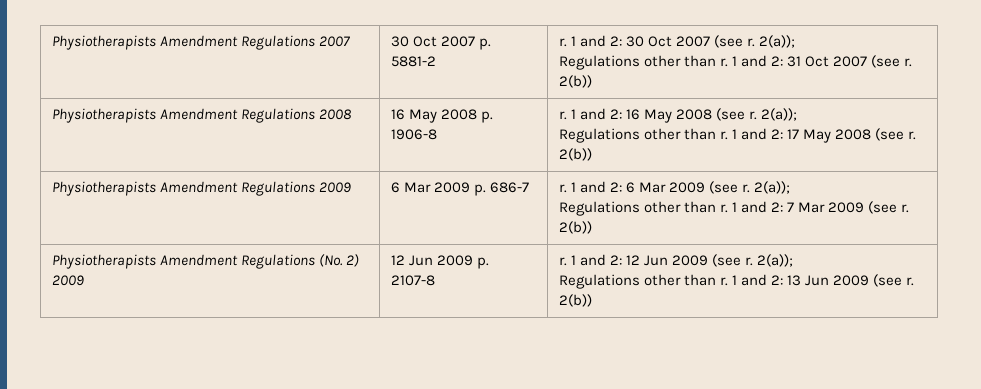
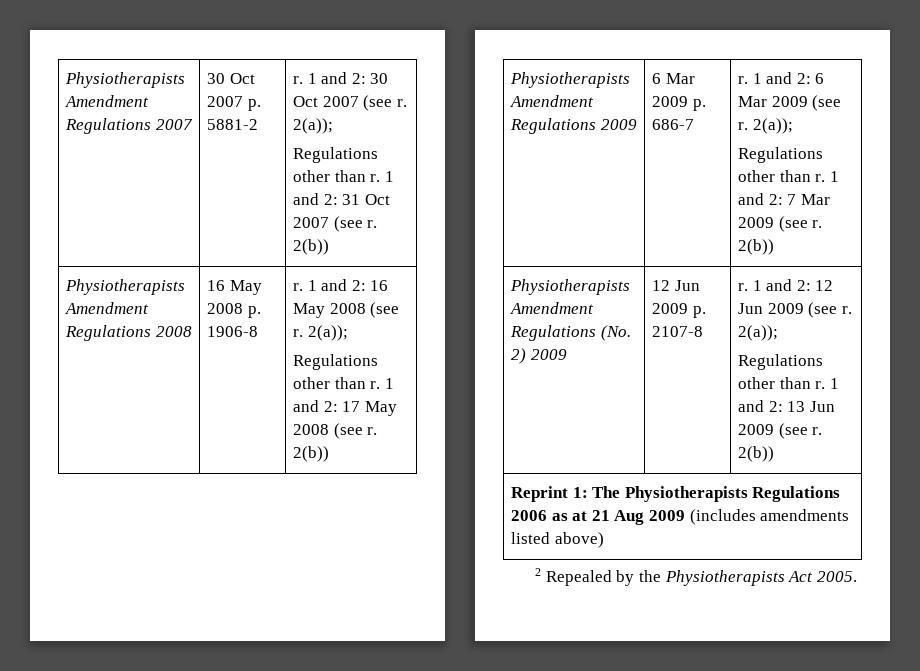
(592, 300) none -> [511,486,841,502] [511,509,850,525] [511,532,604,548] [535,568,857,586] // Reprint 1: The Physiotherapists Regulations 2006 as at 21 Aug 2009 (includes amendments listed above) // 2 Repealed by the Physiotherapists Act 2005.

